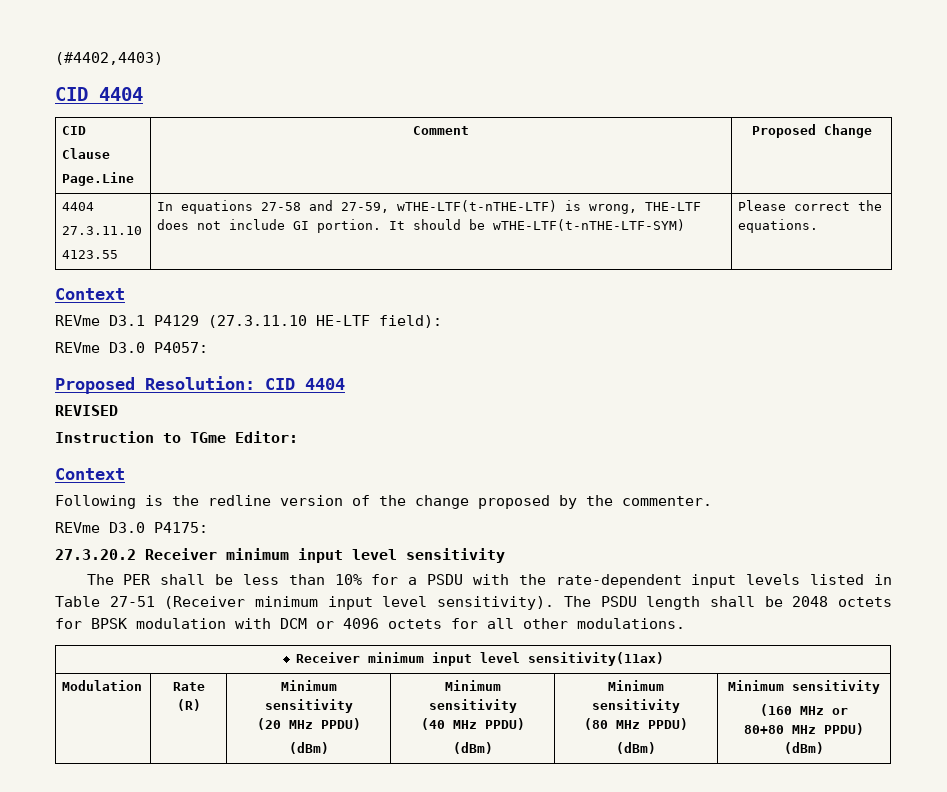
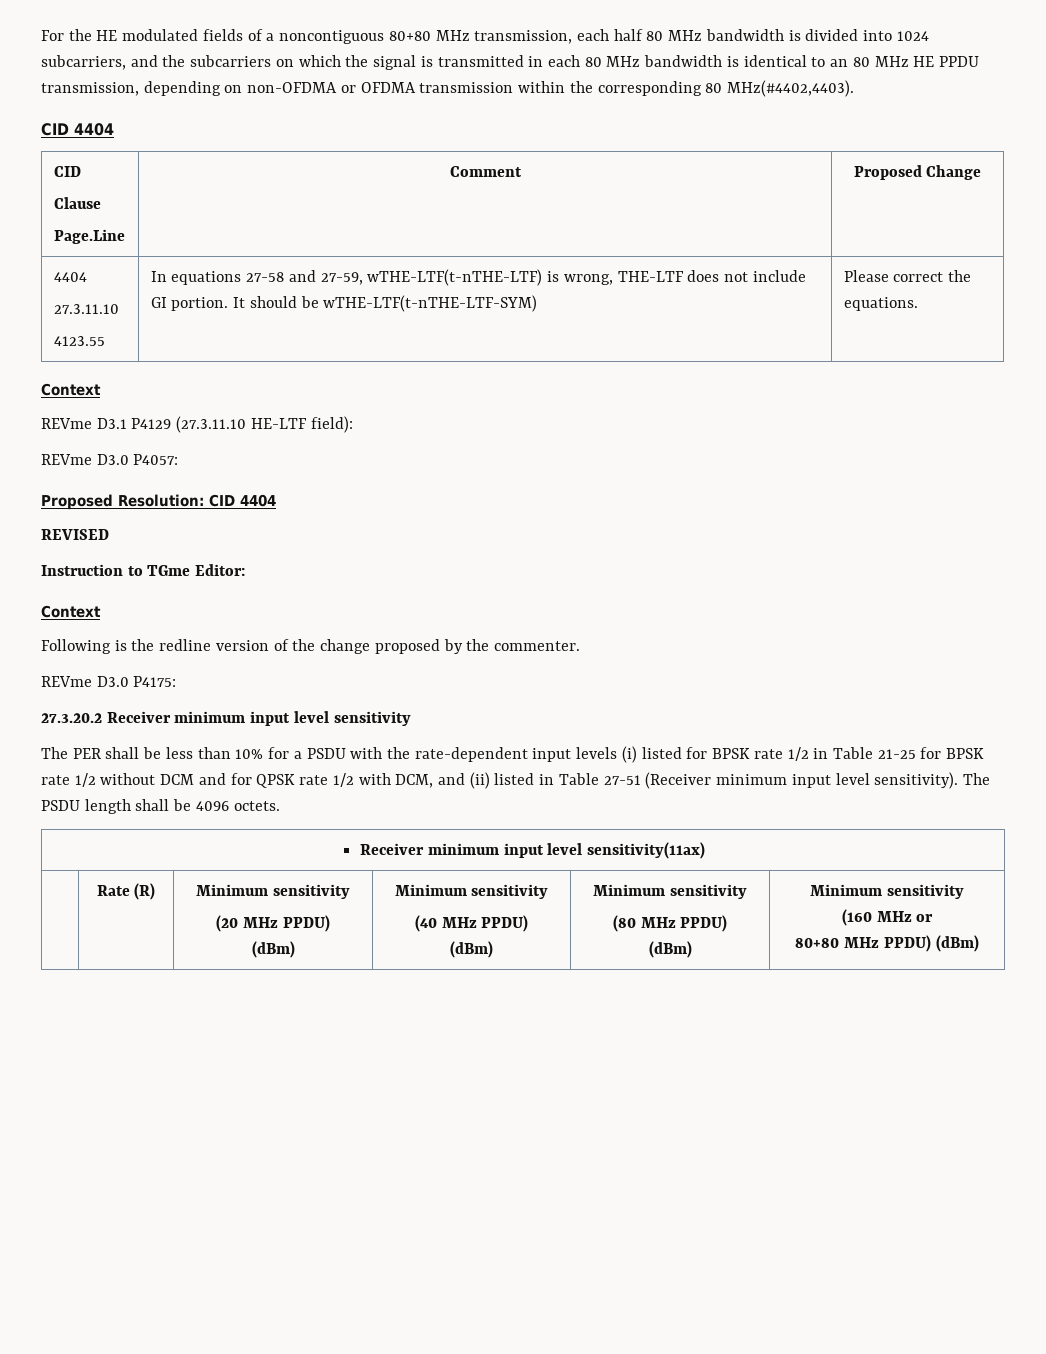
[55,52,163,65] (#4402,4403) -> [41,29,929,44] [41,55,979,70] [41,80,854,97] For the HE modulated fields of a noncontiguous 80+80 MHz transmission, each half 80 MHz bandwidth is divided into 1024 subcarriers, and the subcarriers on which the signal is transmitted in each 80 MHz bandwidth is identical to an 80 MHz HE PPDU transmission, depending on non-OFDMA or OFDMA transmission within the corresponding 80 MHz(#4402,4403).
(801, 579) none -> [621,746,985,763] [41,772,490,789] (i) listed for BPSK rate 1/2 in Table 21-25 for BPSK rate 1/2 without DCM and for QPSK rate 1/2 with DCM, and (ii)
[792,596,893,607] [55,618,685,629] 2048 octets for BPSK modulation with DCM or 4096 octets for all other modulations. -> [195,801,280,811] 4096 octets.
[62,680,143,691] Modulation -> (706, 850) none

